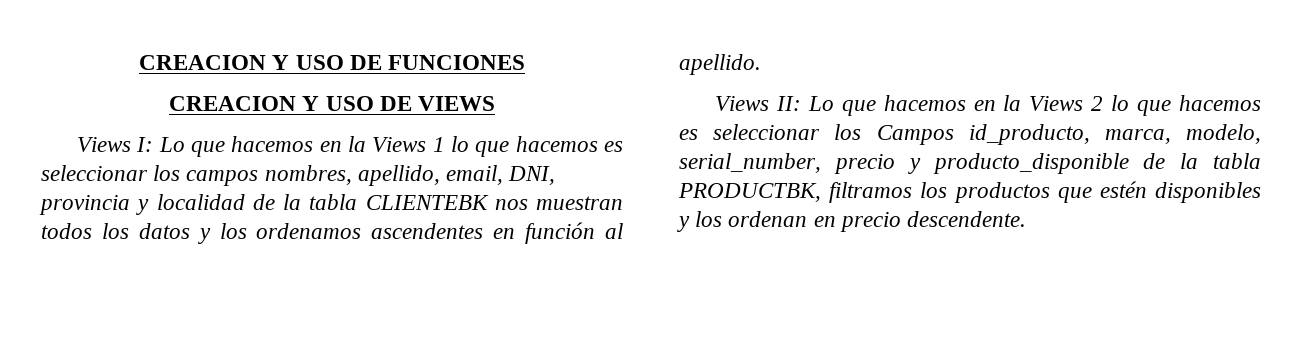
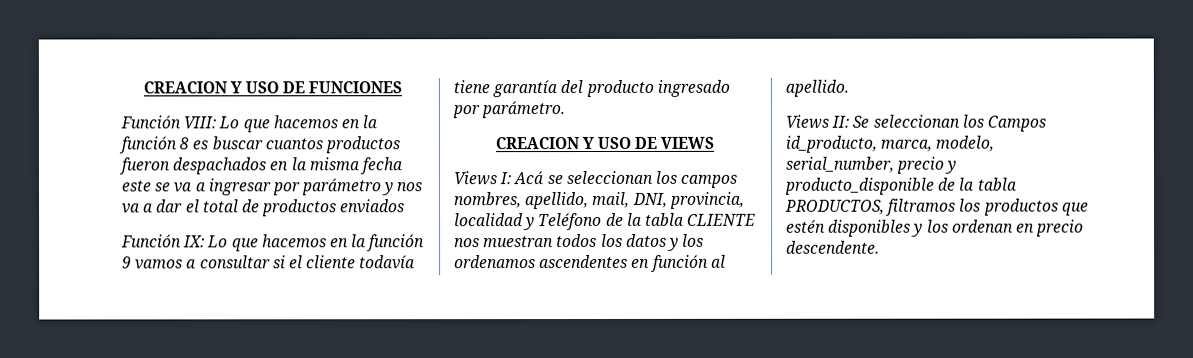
(525, 62) none -> [120,115,378,133] [118,136,400,154] [118,157,402,175] [122,178,424,196] [122,199,406,217] [121,234,426,252] [122,255,416,270] [453,79,730,98] [452,101,566,119] // Función VIII: Lo que hacemos en la función 8 es buscar cuantos productos fueron despachados en la misma fecha este se va a ingresar por parámetro y nos va a dar el total de productos enviados // Función IX: Lo que hacemos en la función 9 vamos a consultar si el cliente todavía tiene garantía del producto ingresado por parámetro.
[158,136,624,157] [41,165,556,186] [39,194,489,215] Lo que hacemos en la Views 1 lo que hacemos es seleccionar los campos nombres, apellido, email, DNI, provincia y localidad de la tabla CLIENTEBK -> [513,170,739,188] [454,191,745,210] [454,212,757,231] Acá se seleccionan los campos nombres, apellido, mail, DNI, provincia, localidad y Teléfono de la tabla CLIENTE
[807,95,1261,116] [679,124,821,140] Lo que hacemos en la Views 2 lo que hacemos es seleccionar -> [852,114,960,128] Se seleccionan
[678,183,821,202] PRODUCTBK, -> [785,199,885,215] PRODUCTOS,

